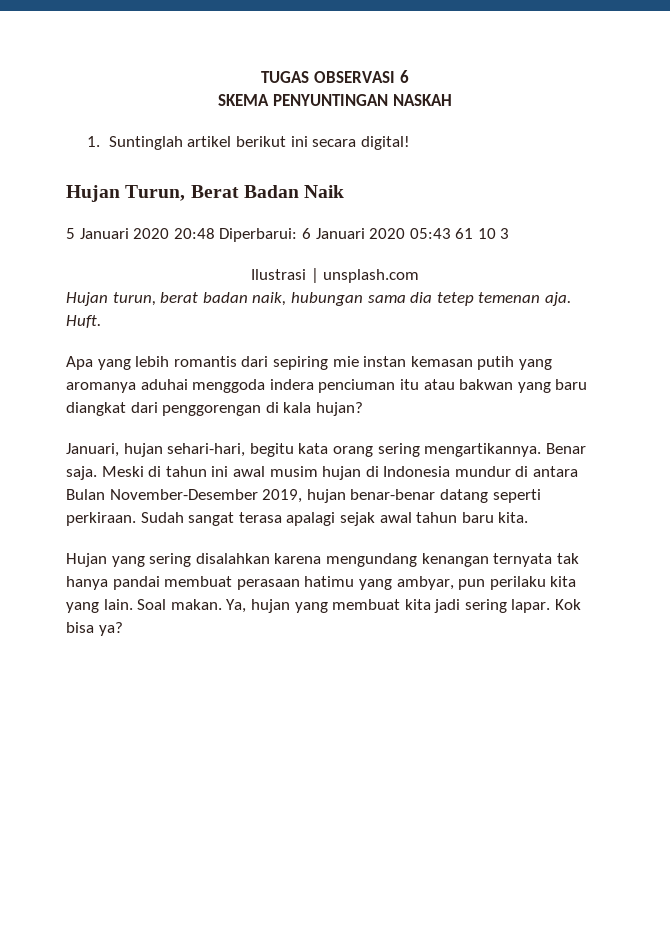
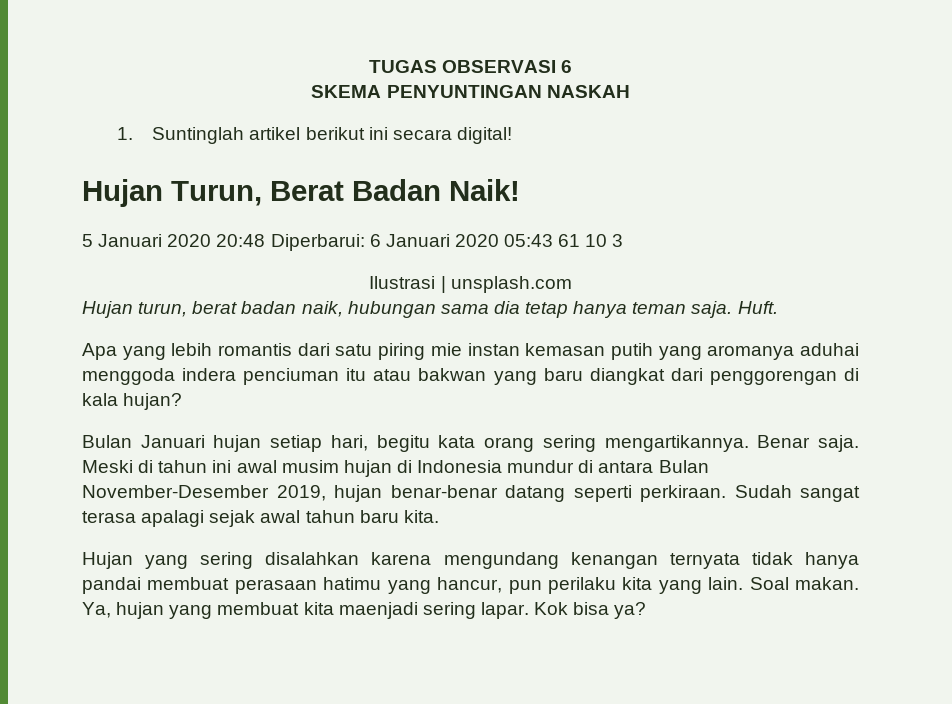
[304,185,345,198] Naik -> [449,179,520,201] Naik!
[436,292,571,306] tetep temenan aja. -> [525,301,733,318] tetap hanya teman saja.
[272,356,328,370] sepiring -> [335,343,426,360] satu piring
[66,443,246,457] Januari, hujan sehari-hari, -> [82,435,368,452] Bulan Januari hujan setiap hari,
[556,553,579,564] tak -> [751,552,793,565] tidak
[396,576,454,590] ambyar, -> [437,577,503,593] hancur,
[434,599,461,613] jadi -> [338,602,418,619] maenjadi

